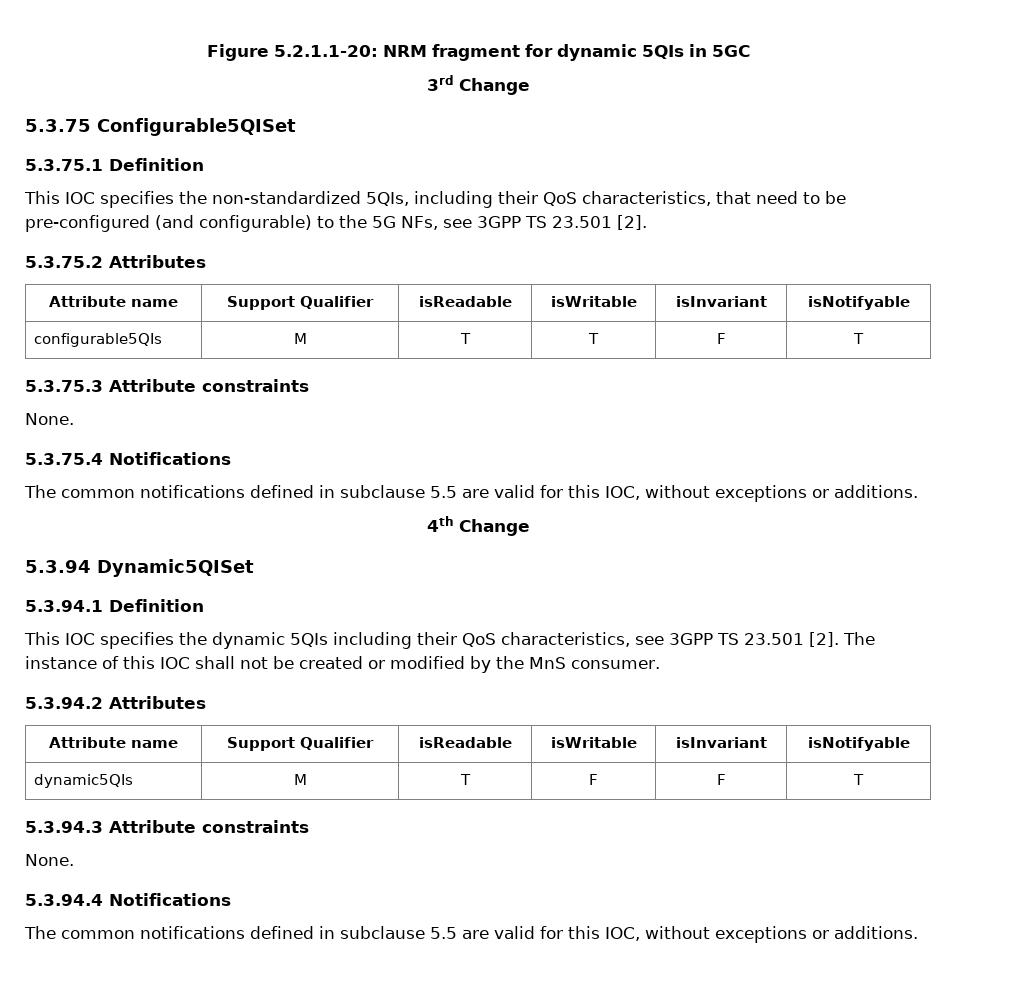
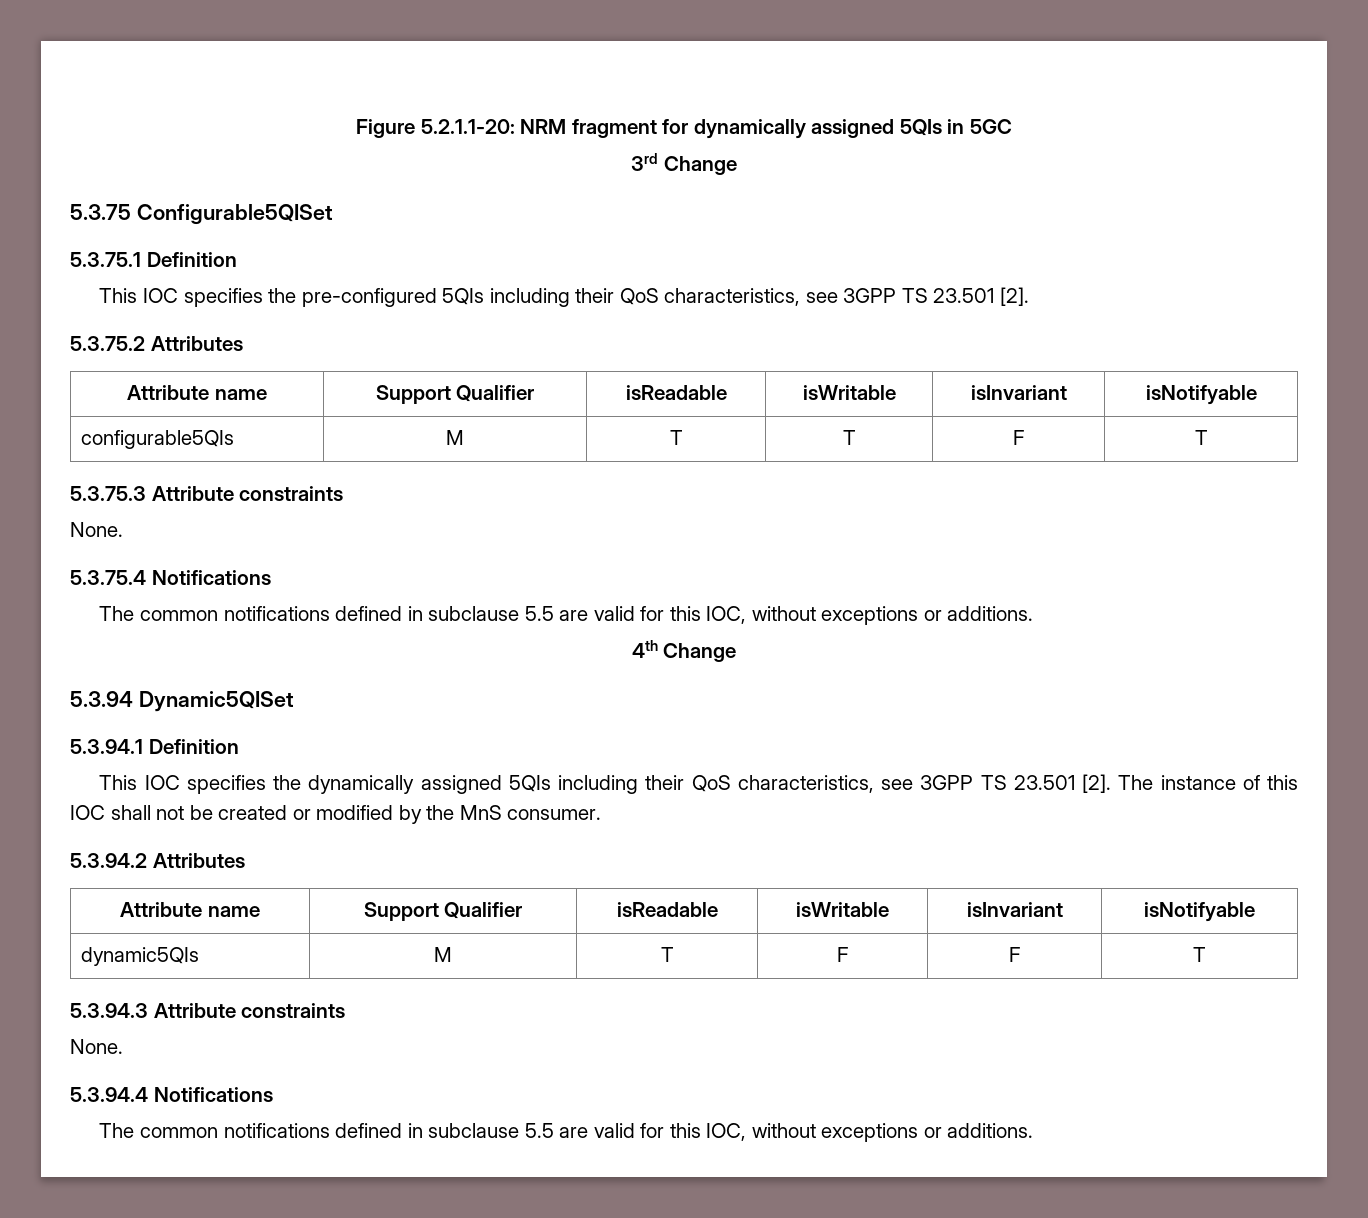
[556,44,637,61] dynamic -> [693,119,895,139] dynamically assigned
[212,191,846,208] [25,215,438,232] non-standardized 5QIs, including their QoS characteristics, that need to be pre-configured (and configurable) to the 5G NFs, -> [301,288,801,307] pre-configured 5QIs including their QoS characteristics,
[212,632,285,649] dynamic -> [308,775,502,794] dynamically assigned

